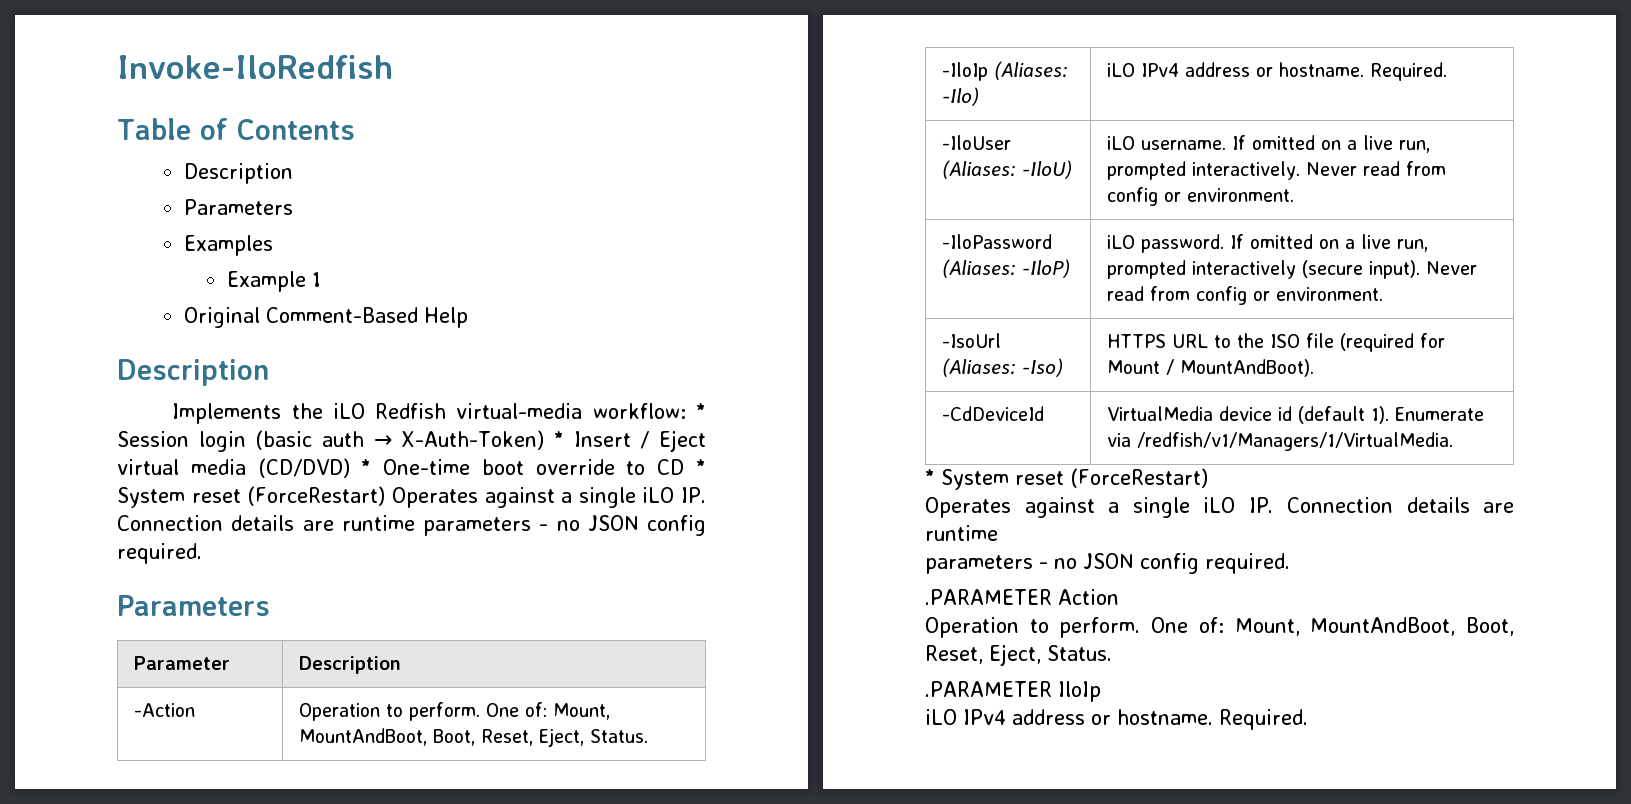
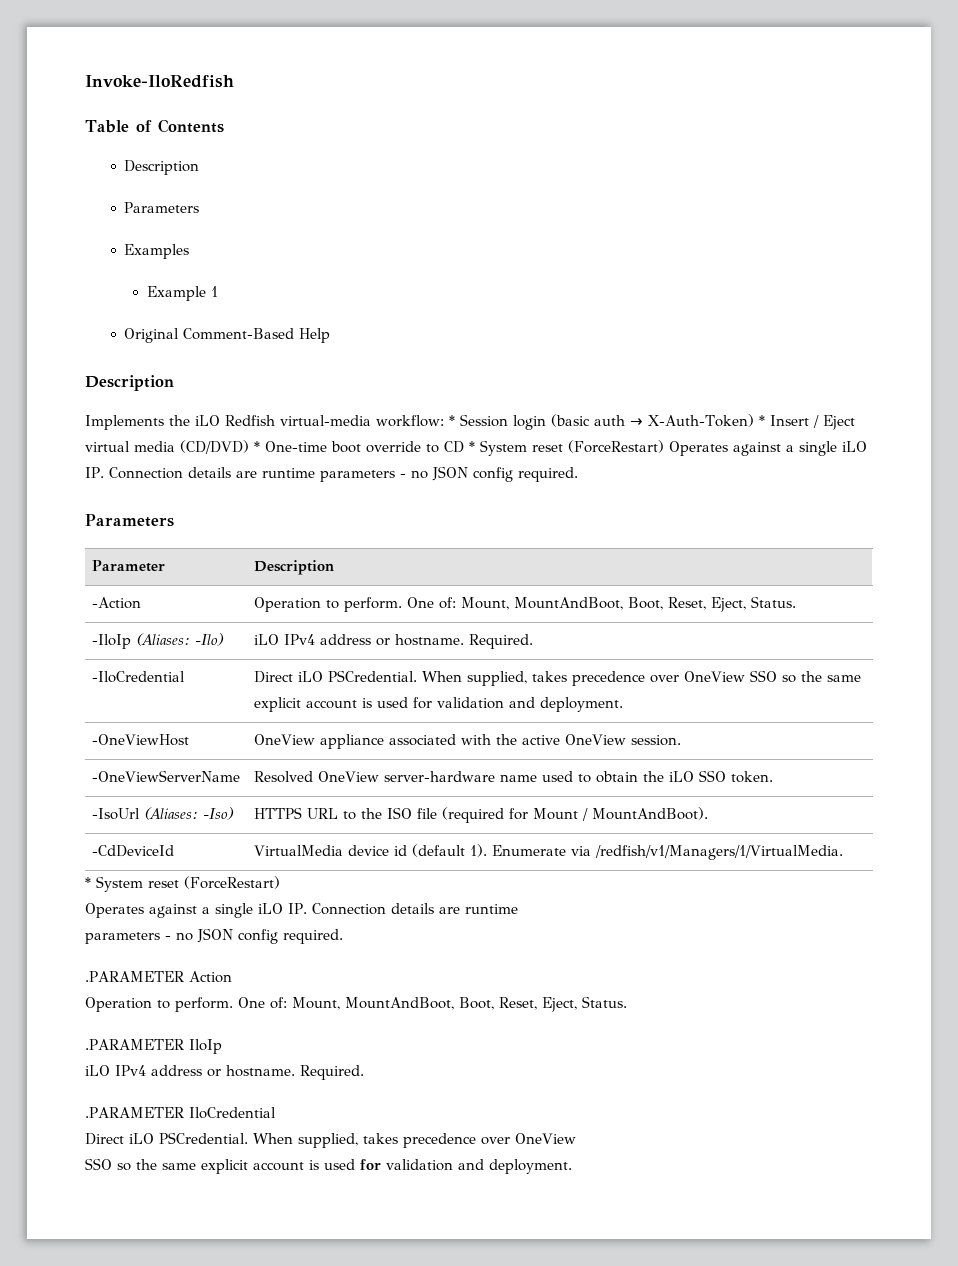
[941,135,1011,150] [941,160,1072,179] [1106,135,1430,153] [1106,161,1446,180] [1106,187,1294,206] [941,234,1052,249] [941,259,1070,278] [1106,234,1428,253] [1106,260,1477,279] [1106,286,1383,305] -IloUser (Aliases: -IloU) | iLO username. If omitted on a live run, prompted interactively. Never read from config or environment. // -IloPassword (Aliases: -IloP) | iLO password. If omitted on a live run, prompted interactively (secure input). Never read from config or environment. -> [91,671,185,683] [253,670,861,686] [253,697,623,712] [91,734,189,746] [253,734,681,749] [91,770,240,782] [253,770,773,783] -IloCredential | Direct iLO PSCredential. When supplied, takes precedence over OneView SSO so the same explicit account is used for validation and deployment. // -OneViewHost | OneView appliance associated with the active OneView session. // -OneViewServerName | Resolved OneView server-hardware name used to obtain the iLO SSO token.
(1308, 719) none -> [85,1107,276,1119] [85,1132,576,1148] [85,1158,572,1174] // .PARAMETER IloCredential // Direct iLO PSCredential. When supplied, takes precedence over OneView // SSO so the same explicit account is used for validation and deployment.

